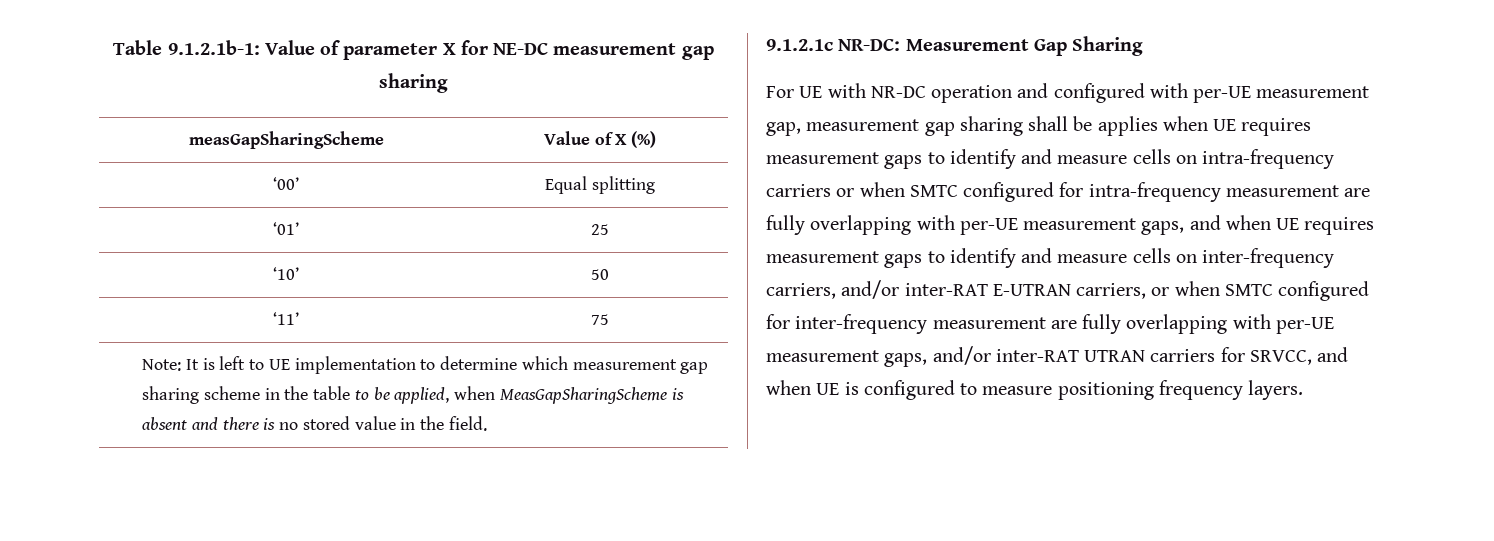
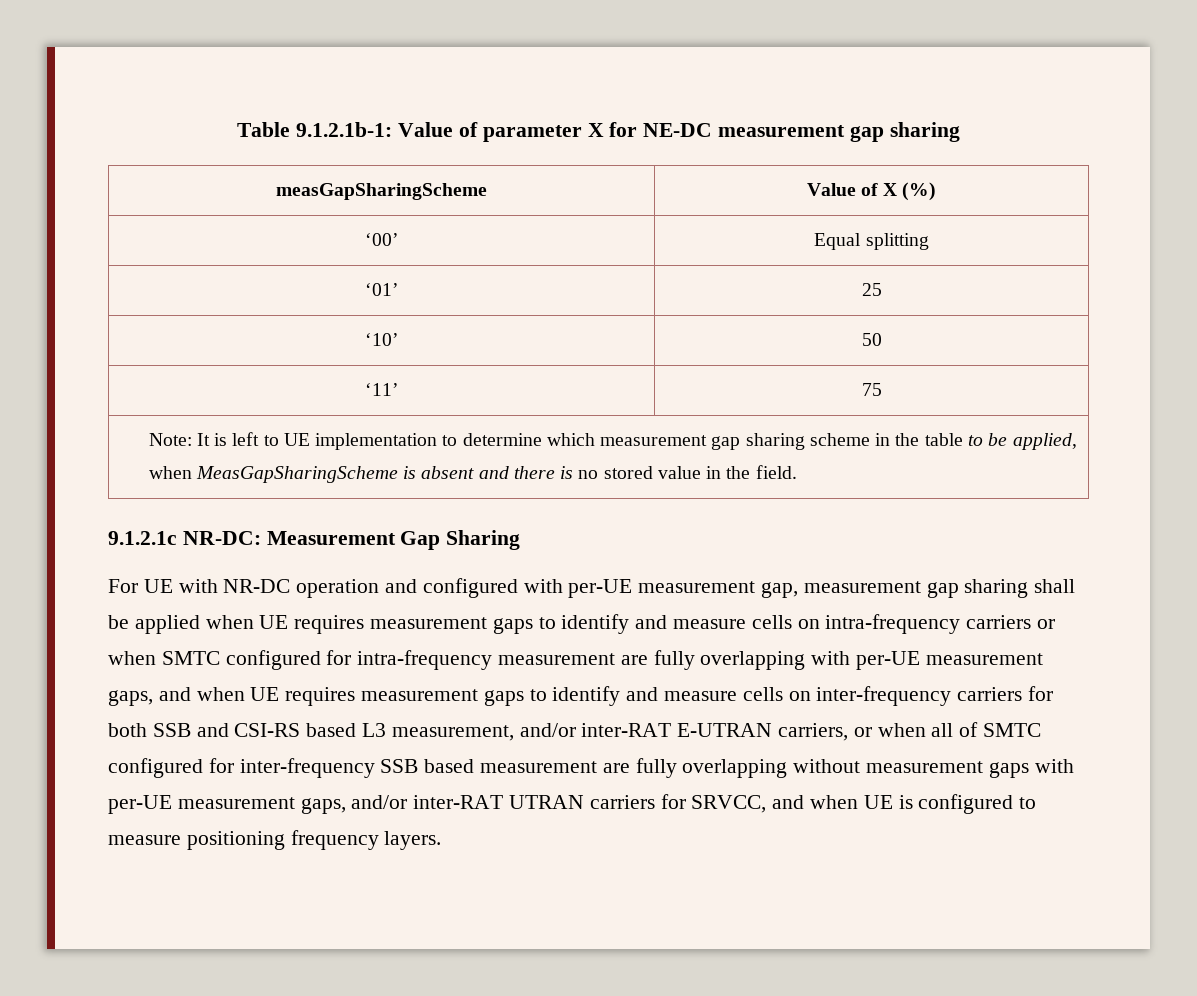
[1097,116,1158,136] applies -> [134,615,200,634] applied
[766,283,836,299] carriers, -> [957,686,1054,701] [108,723,514,741] carriers for both SSB and CSI-RS based L3 measurement,
(1220, 288) none -> [931,722,979,737] all of
[932,314,1228,334] measurement are fully overlapping -> [380,758,1029,778] SSB based measurement are fully overlapping without measurement gaps

